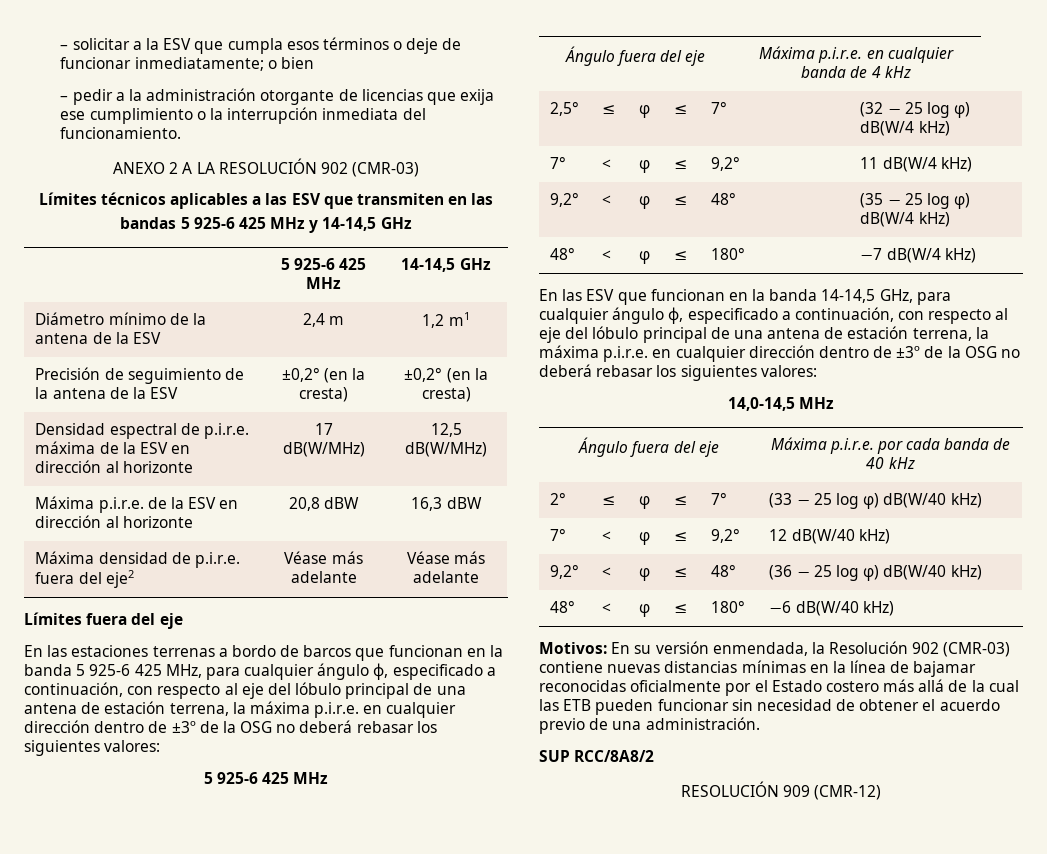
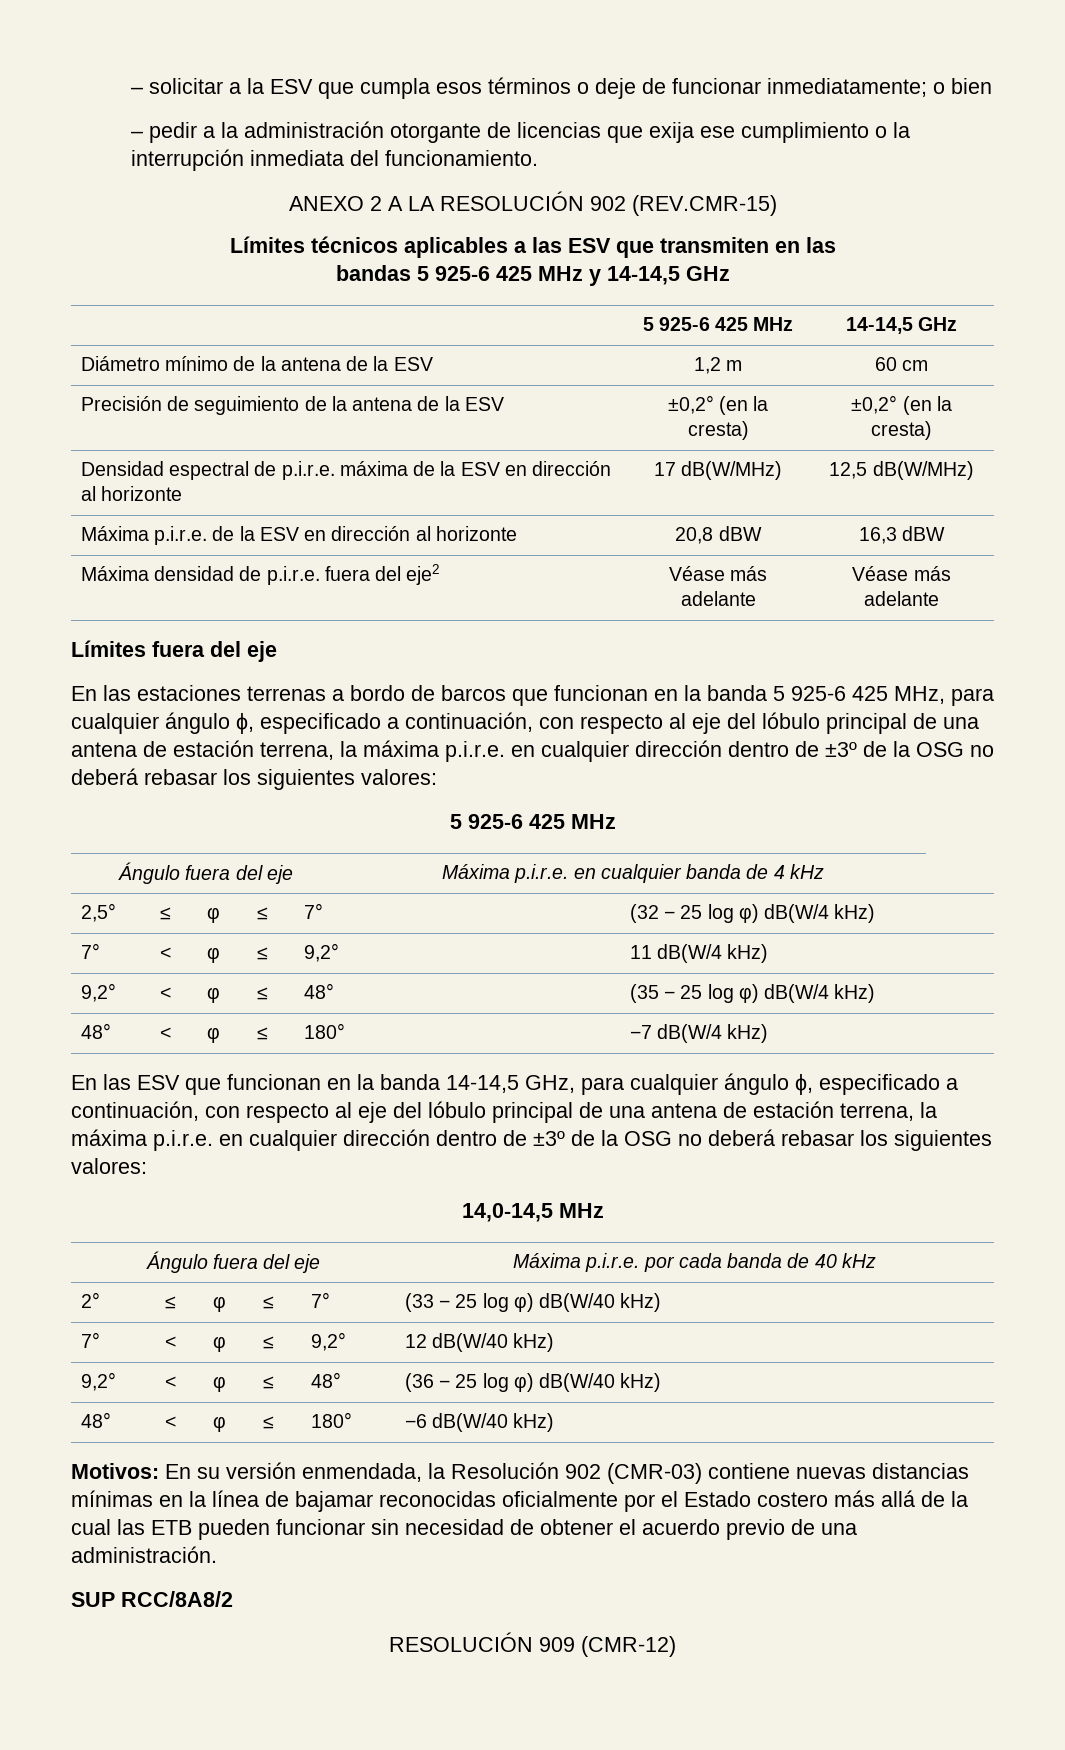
[352,162,420,177] (CMR-03) -> [631,195,777,216] (REV.CMR-15)
[302,313,325,327] 2,4 -> [693,357,721,374] 1,2
[422,312,470,328] 1,2 m1 -> [874,357,929,371] 60 cm

